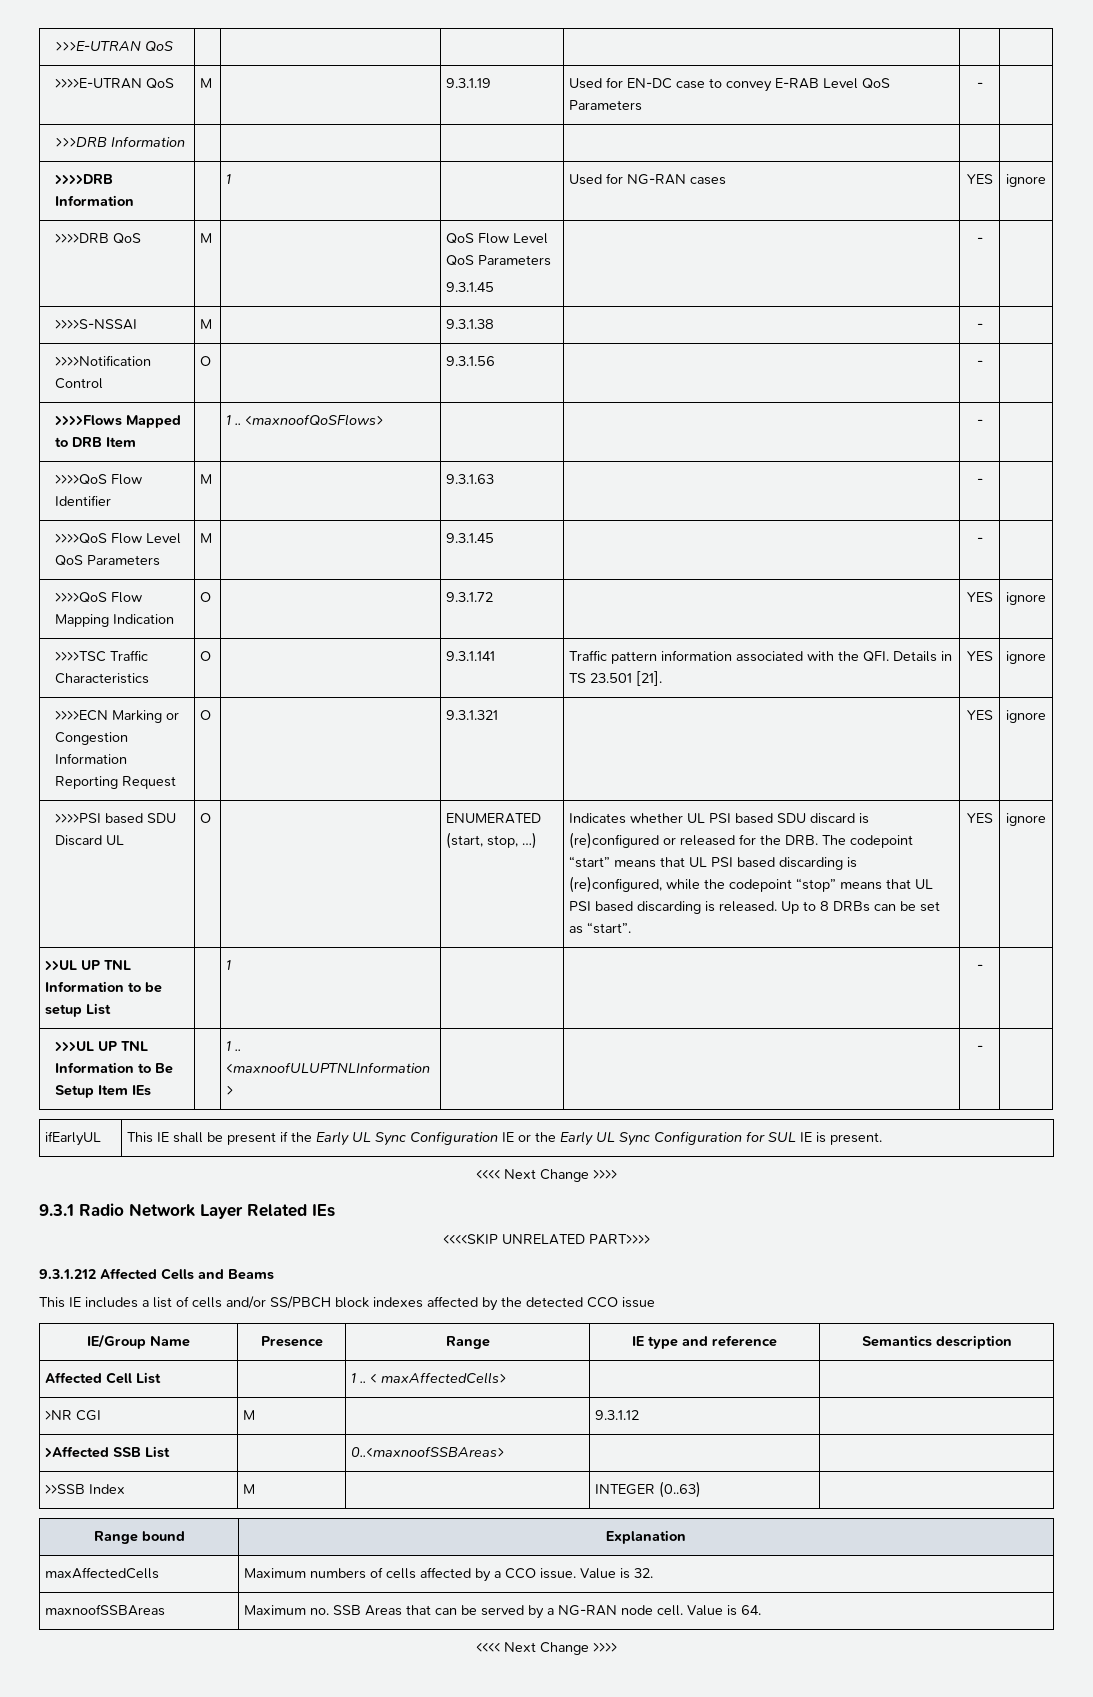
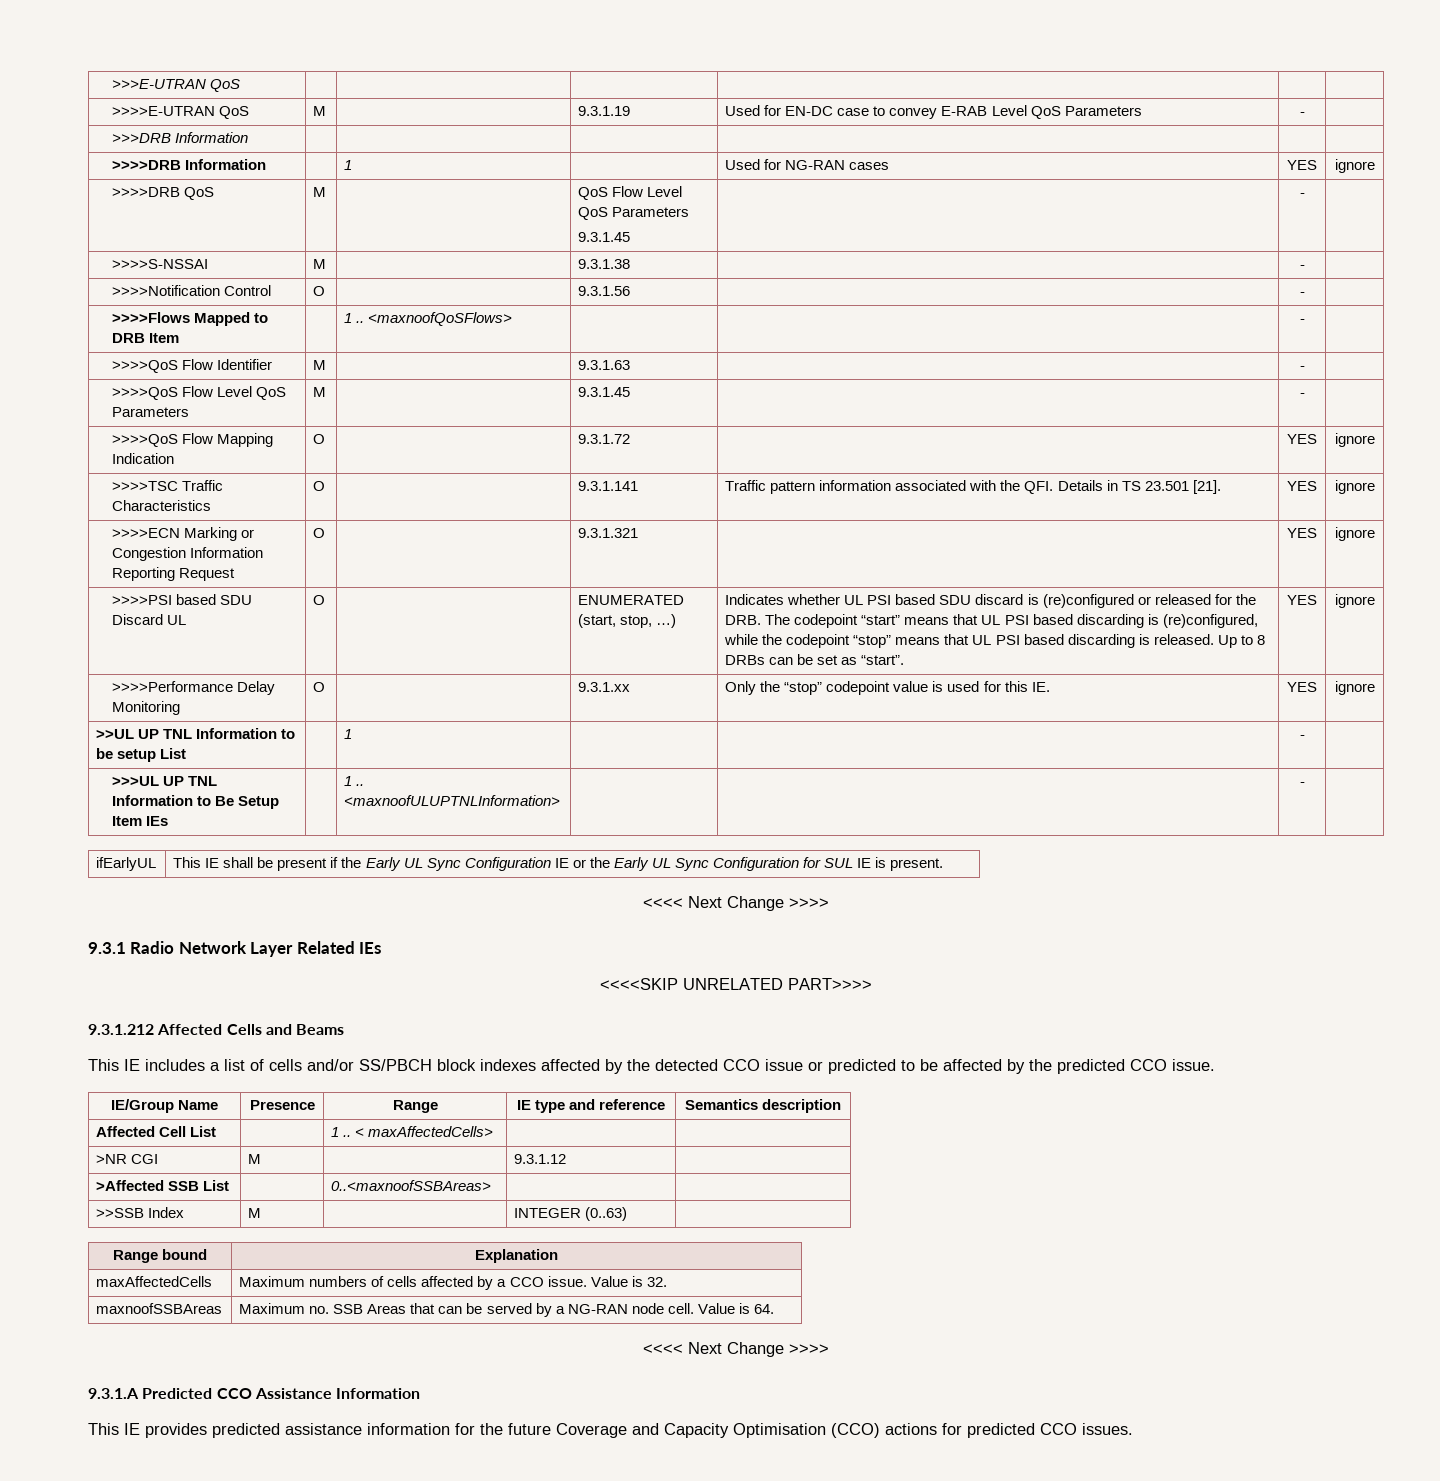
(1046, 819) none -> [111,681,275,695] [111,701,180,715] [313,682,326,692] [578,682,631,692] [725,681,1050,695] [1287,682,1317,692] [1334,681,1375,695] // >>>>Performance Delay Monitoring | O | | 9.3.1.xx | Only the “stop” codepoint value is used for this IE. | YES | ignore
(655, 1302) none -> [808,1059,1215,1074] or predicted to be affected by the predicted CCO issue.
(617, 1647) none -> [88,1388,421,1399] [88,1423,1133,1438] // 9.3.1.A Predicted CCO Assistance Information // This IE provides predicted assistance information for the future Coverage and Capacity Optimisation (CCO) actions for predicted CCO issues.

